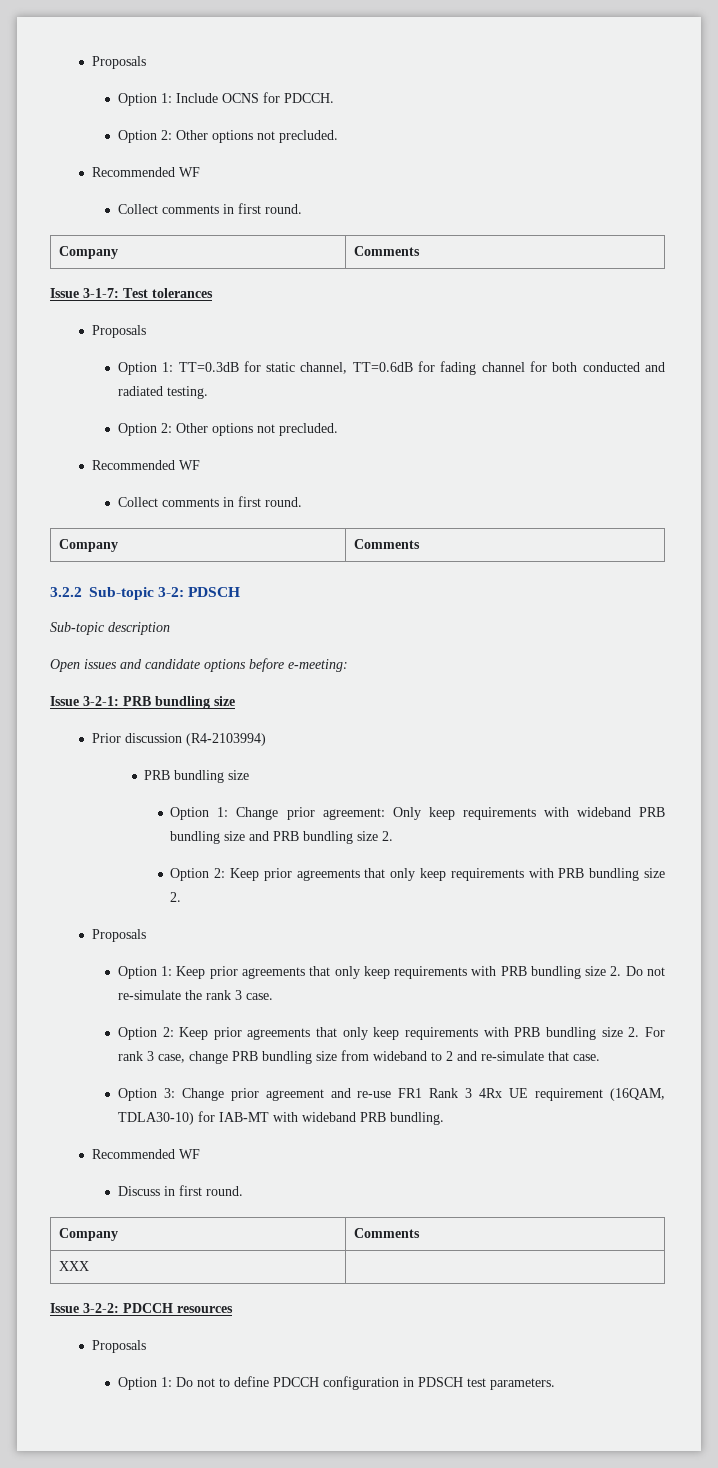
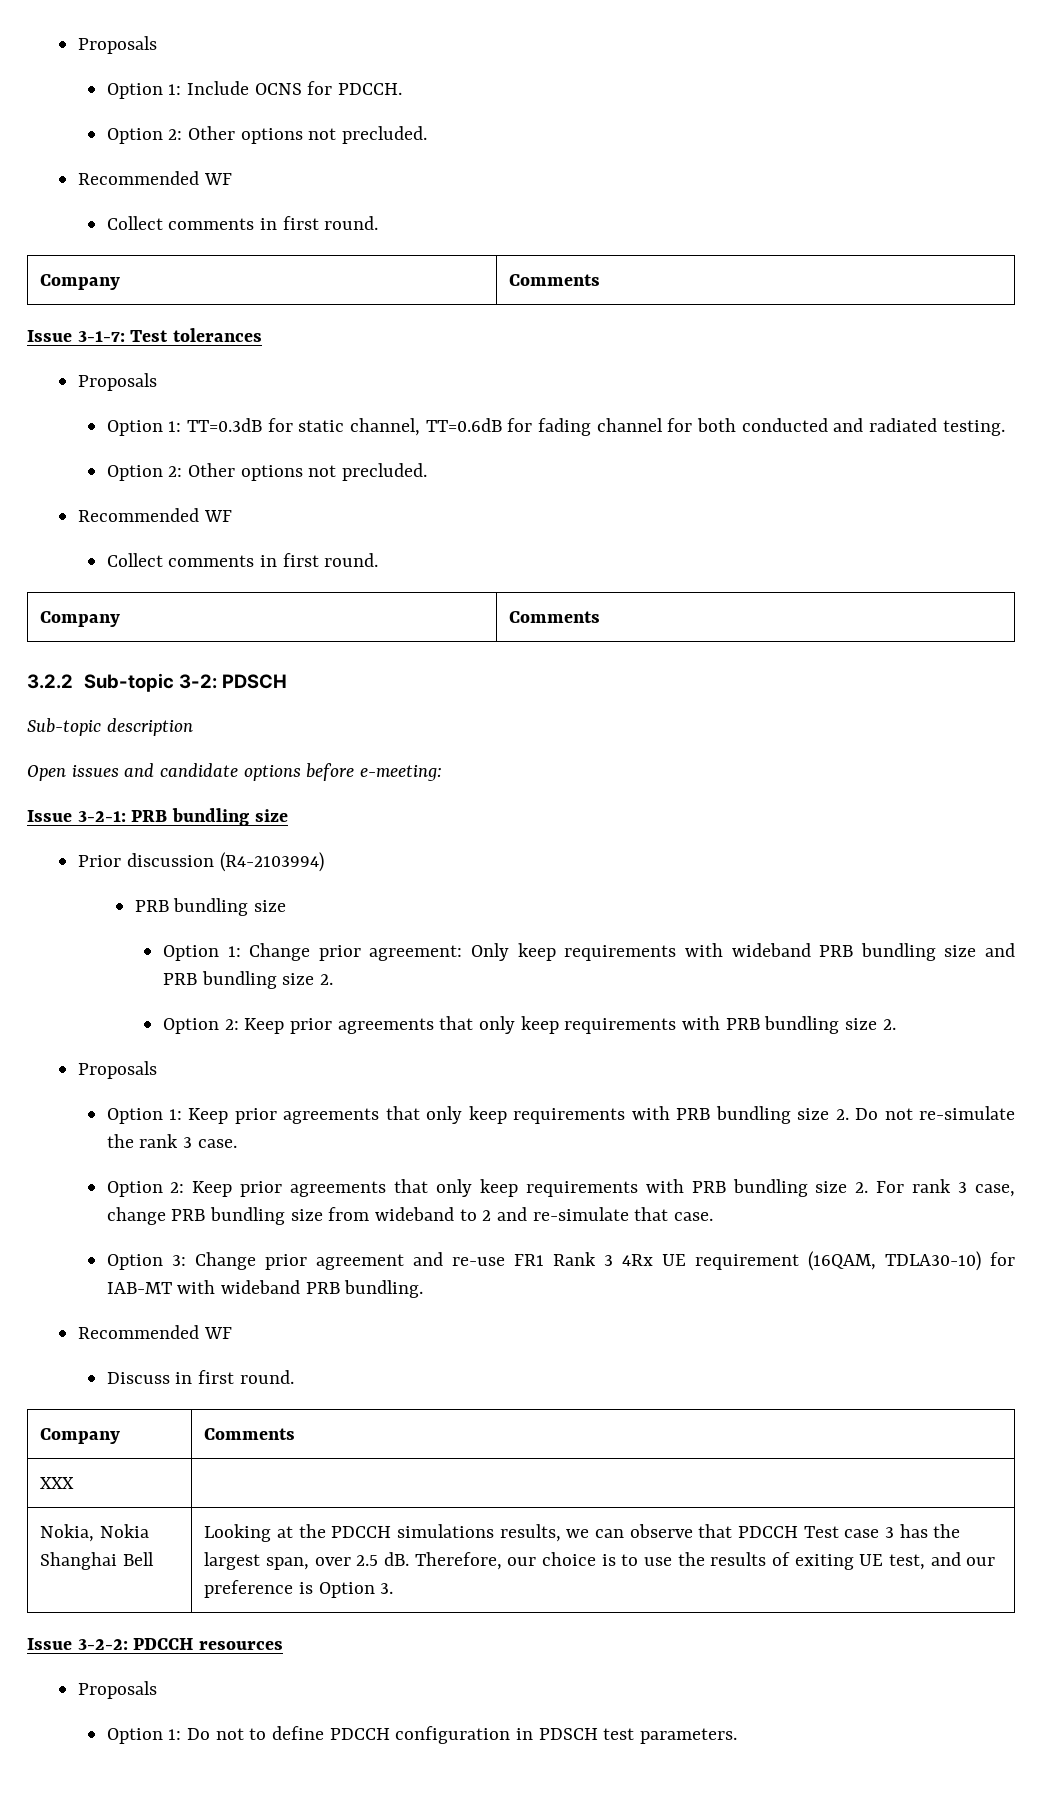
(90, 1266) none -> [40,1524,150,1542] [40,1552,155,1570] [204,1524,961,1542] [204,1552,996,1570] [204,1580,394,1598] // Nokia, Nokia Shanghai Bell | Looking at the PDCCH simulations results, we can observe that PDCCH Test case 3 has the largest span, over 2.5 dB. Therefore, our choice is to use the results of exiting UE test, and our preference is Option 3.

